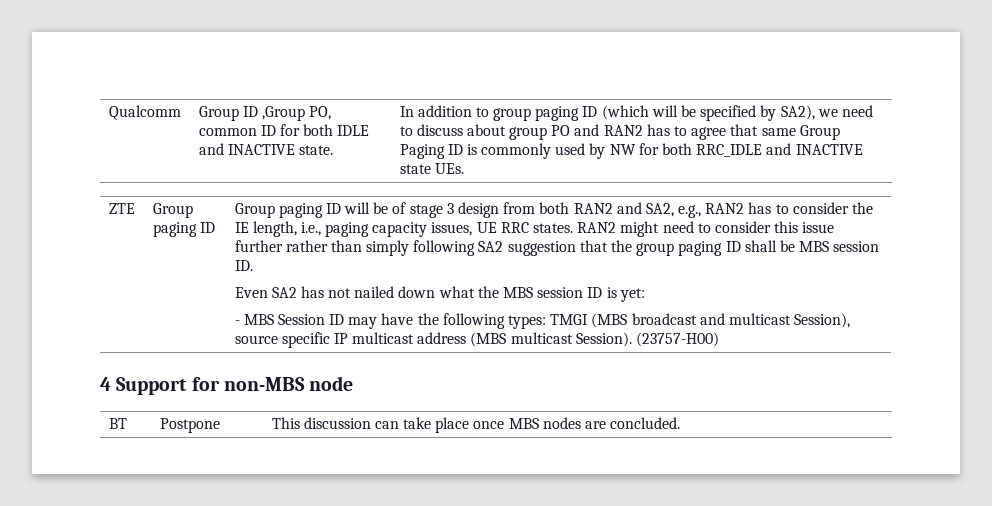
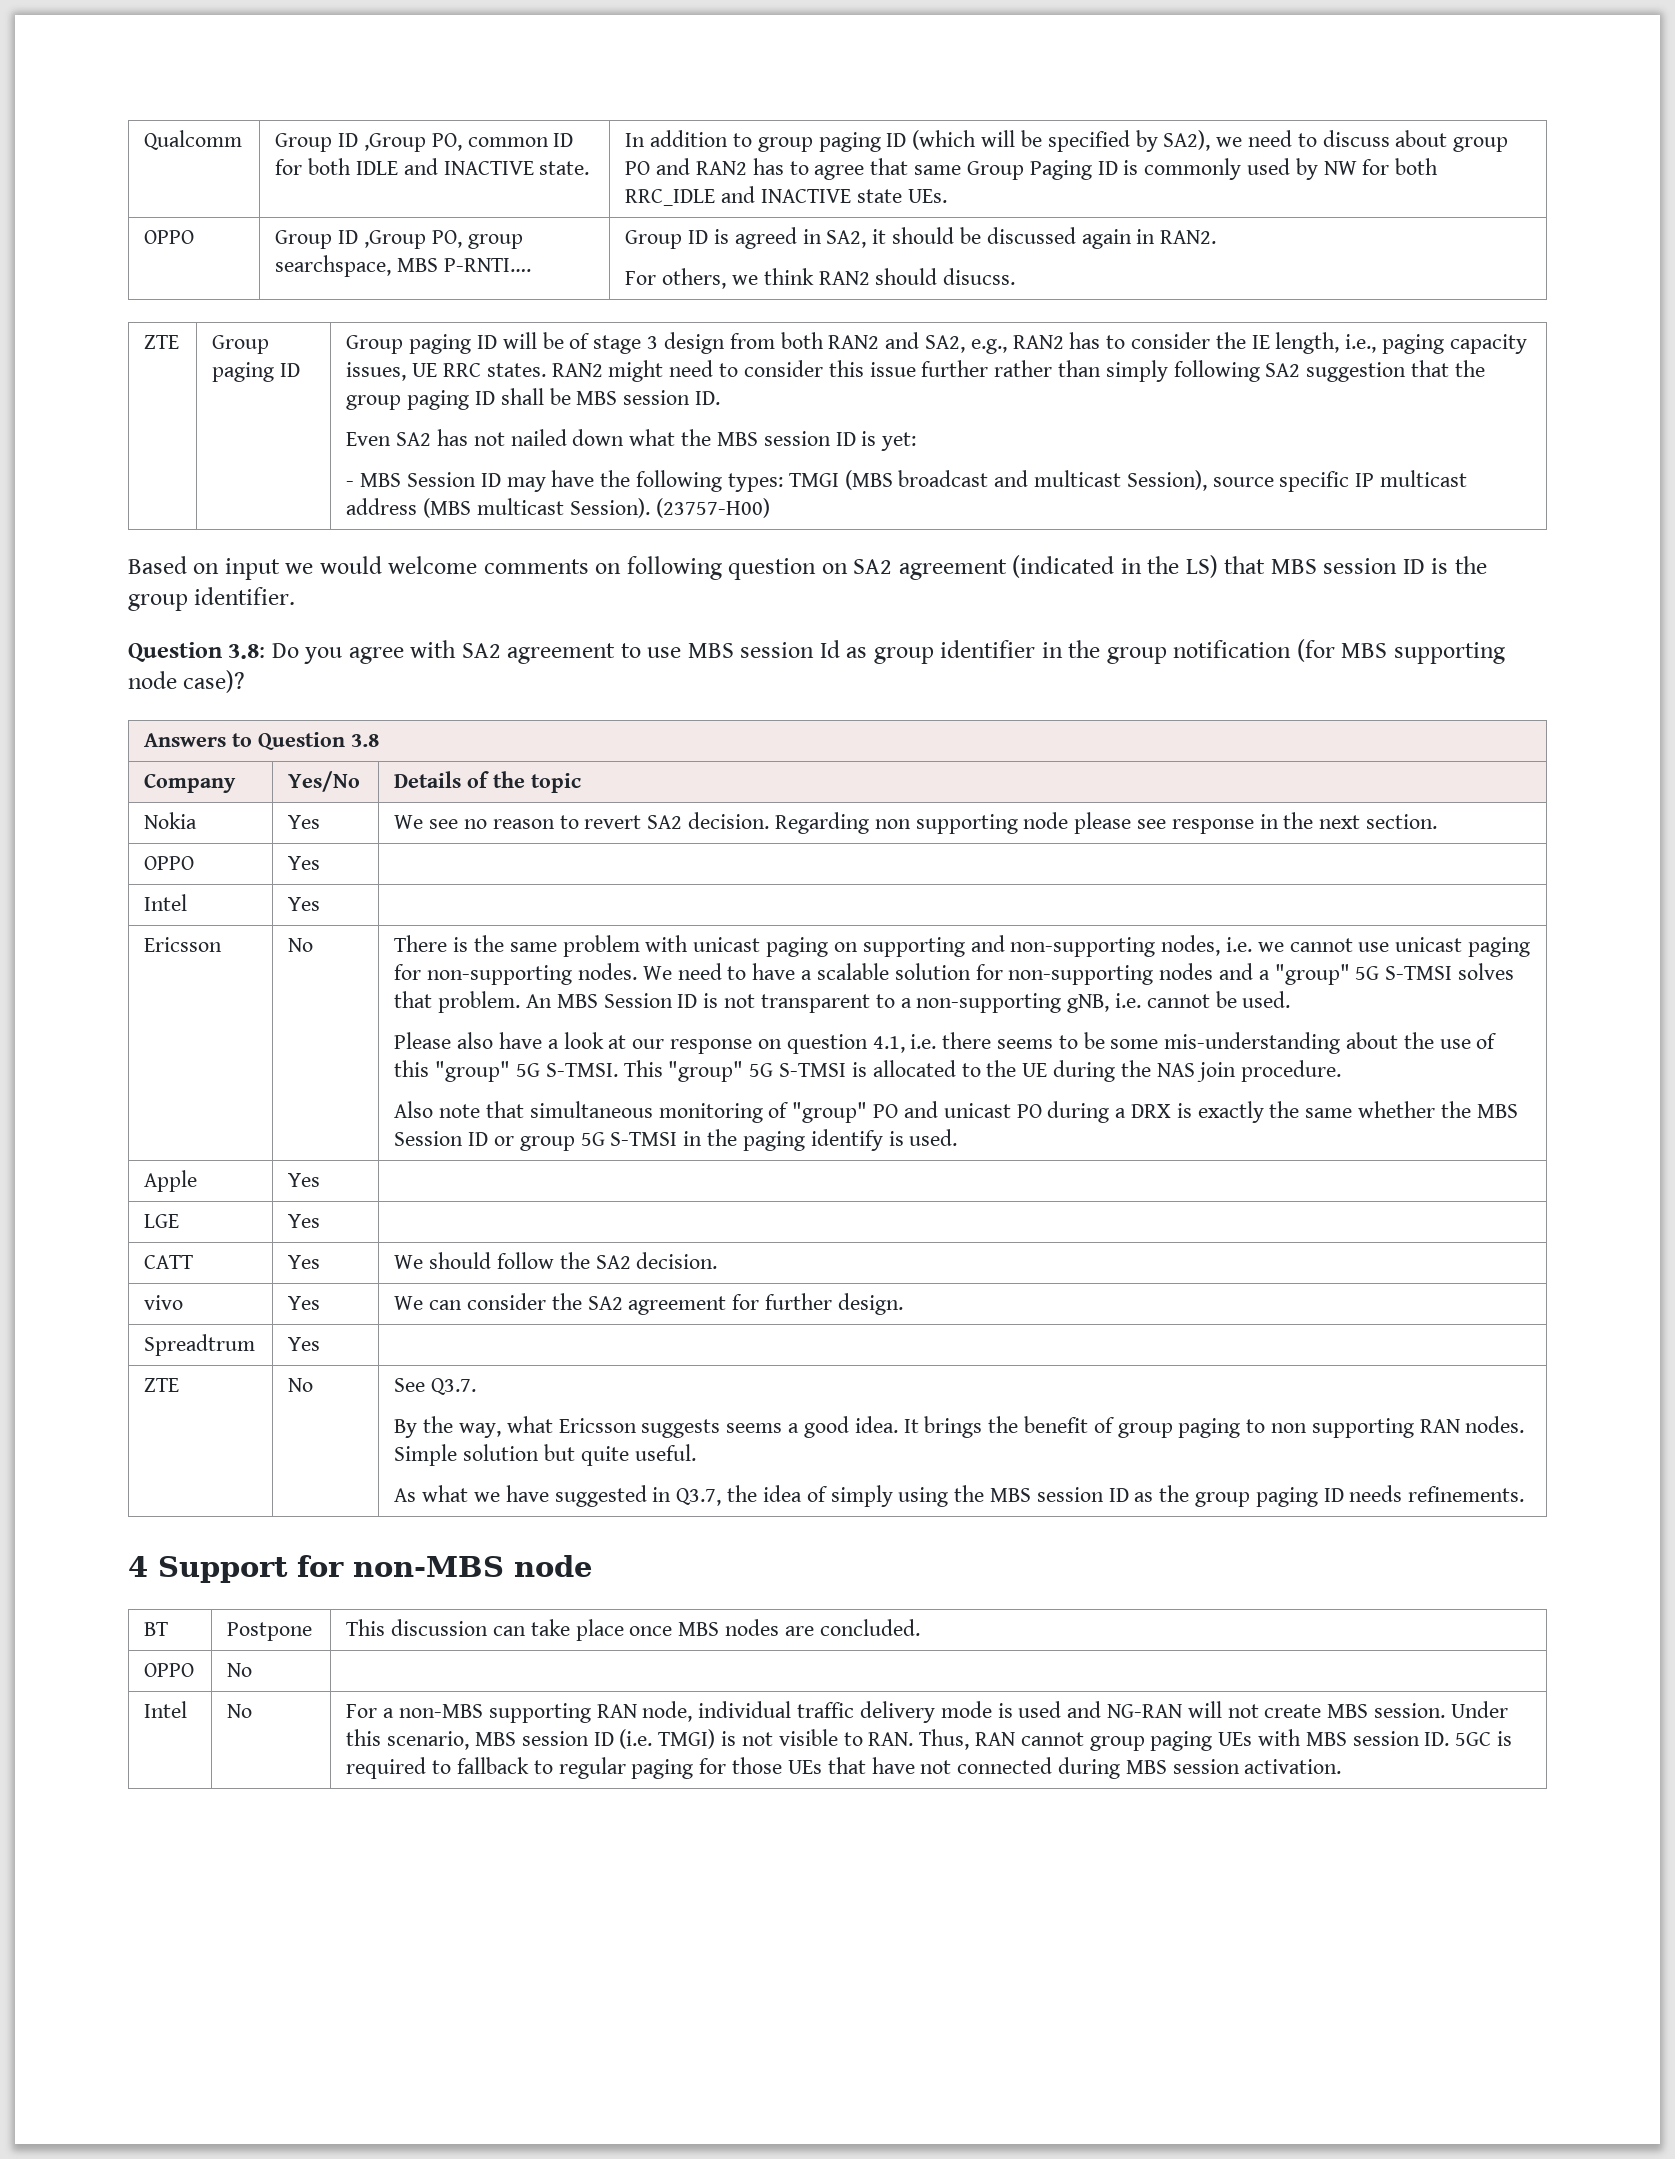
(464, 168) none -> [144,230,195,244] [275,230,523,249] [275,255,532,277] [625,227,1217,249] [625,268,1016,289] // OPPO | Group ID ,Group PO, group searchspace, MBS P-RNTI…. | Group ID is agreed in SA2, it should be discussed again in RAN2. // For others, we think RAN2 should disucss.
(719, 339) none -> [128,555,1487,580] [128,587,296,611] [128,639,1505,664] [128,670,246,693] [144,732,379,750] [144,773,237,793] [288,771,361,792] [394,771,581,793] [144,812,198,829] [288,815,321,829] [394,812,1437,834] [144,856,195,870] [288,856,321,870] [144,894,188,911] [288,897,321,911] [144,937,223,952] [288,938,314,952] [394,935,1530,957] [394,963,1514,985] [394,991,1291,1013] [394,1032,1498,1054] [394,1060,1342,1082] [394,1101,1518,1123] [394,1129,958,1151] [144,1170,198,1192] [288,1173,321,1187] [144,1214,180,1228] [288,1214,321,1228] [144,1255,194,1269] [288,1255,321,1269] [394,1252,718,1269] [144,1295,184,1310] [288,1296,321,1310] [394,1293,903,1315] [144,1334,256,1356] [288,1337,321,1351] [144,1378,180,1392] [288,1378,314,1392] [394,1378,477,1395] [394,1416,1525,1438] [394,1444,696,1466] [394,1485,1525,1507] // Based on input we would welcome comments on following question on SA2 agreement (indicated in the LS) that MBS session ID is the group identifier. // Question 3.8: Do you agree with SA2 agreement to use MBS session Id as group identifier in the group notification (for MBS supporting node case)? // Answers to Question 3.8 // Company | Yes/No | Details of the topic // Nokia | Yes | We see no reason to revert SA2 decision. Regarding non supporting node please see response in the next section. // OPPO | Yes | // Intel | Yes | // Ericsson | No | There is the same problem with unicast paging on supporting and non-supporting nodes, i.e. we cannot use unicast paging for non-supporting nodes. We need to have a scalable solution for non-supporting nodes and a "group" 5G S-TMSI solves that problem. An MBS Session ID is not transparent to a non-supporting gNB, i.e. cannot be used. // Please also have a look at our response on question 4.1, i.e. there seems to be some mis-understanding about the use of this "group" 5G S-TMSI. This "group" 5G S-TMSI is allocated to the UE during the NAS join procedure. // Also note that simultaneous monitoring of "group" PO and unicast PO during a DRX is exactly the same whether the MBS Session ID or group 5G S-TMSI in the paging identify is used. // Apple | Yes | // LGE | Yes | // CATT | Yes | We should follow the SA2 decision. // vivo | Yes | We can consider the SA2 agreement for further design. // Spreadtrum | Yes | // ZTE | No | See Q3.7. // By the way, what Ericsson suggests seems a good idea. It brings the benefit of group paging to non supporting RAN nodes. Simple solution but quite useful. // As what we have suggested in Q3.7, the idea of simply using the MBS session ID as the group paging ID needs refinements.
(681, 423) none -> [144,1663,195,1677] [227,1663,253,1677] [144,1701,188,1718] [227,1704,253,1718] [346,1701,1508,1723] [346,1729,1512,1751] [346,1757,1342,1779] // OPPO | No | // Intel | No | For a non-MBS supporting RAN node, individual traffic delivery mode is used and NG-RAN will not create MBS session. Under this scenario, MBS session ID (i.e. TMGI) is not visible to RAN. Thus, RAN cannot group paging UEs with MBS session ID. 5GC is required to fallback to regular paging for those UEs that have not connected during MBS session activation.

